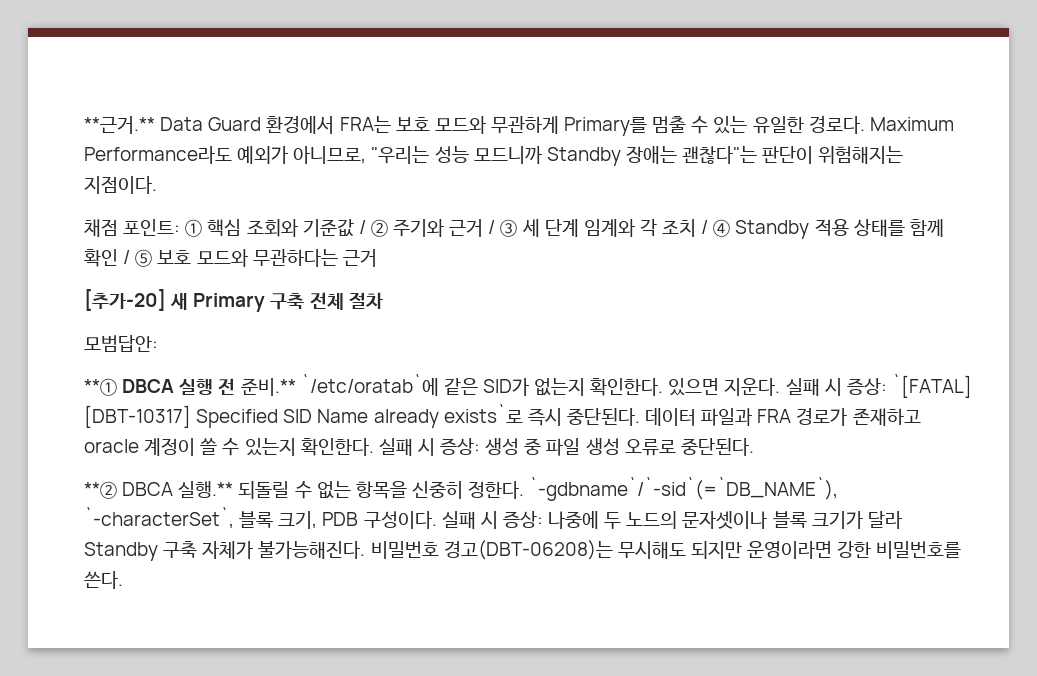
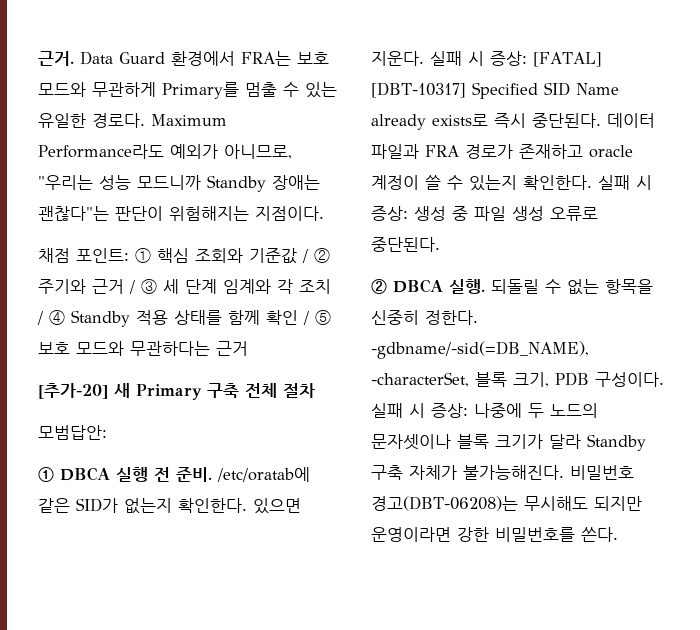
[84,116,155,134] **근거.** -> [38,51,74,66] 근거.
[84,378,117,396] **① -> [38,467,54,482] ①
[240,374,439,396] 준비.** `/etc/oratab`에 -> [176,467,310,482] 준비. /etc/oratab에
[891,374,972,398] `[FATAL] -> [533,52,602,67] [FATAL]
[443,404,523,423] exists`로 -> [432,114,488,126] exists로
[84,481,234,499] **② DBCA 실행.** -> [371,279,485,294] ② DBCA 실행.
[529,477,839,501] [84,507,234,529] `-gdbname`/`-sid`(=`DB_NAME`), `-characterSet`, -> [371,341,589,359] [371,372,469,387] -gdbname/-sid(=DB_NAME), -characterSet,

